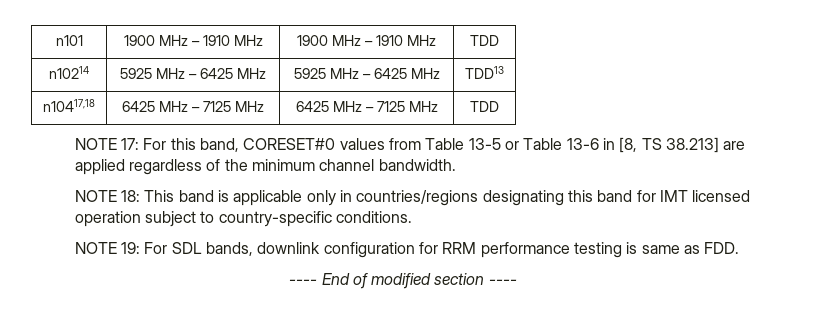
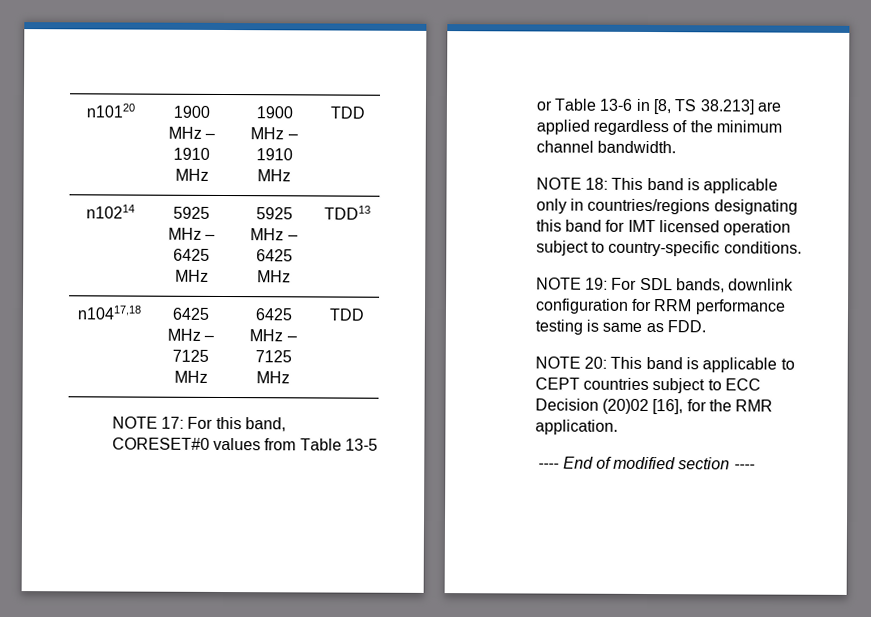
[55,35,83,46] n101 -> [85,103,135,118] n10120
(740, 248) none -> [534,356,795,373] [534,377,761,394] [534,398,774,415] [534,419,618,435] // NOTE 20: This band is applicable to CEPT countries subject to ECC Decision (20)02 [16], for the RMR application.

